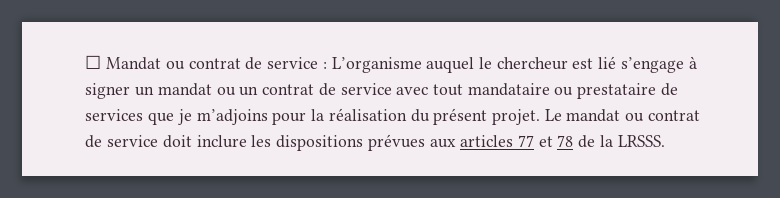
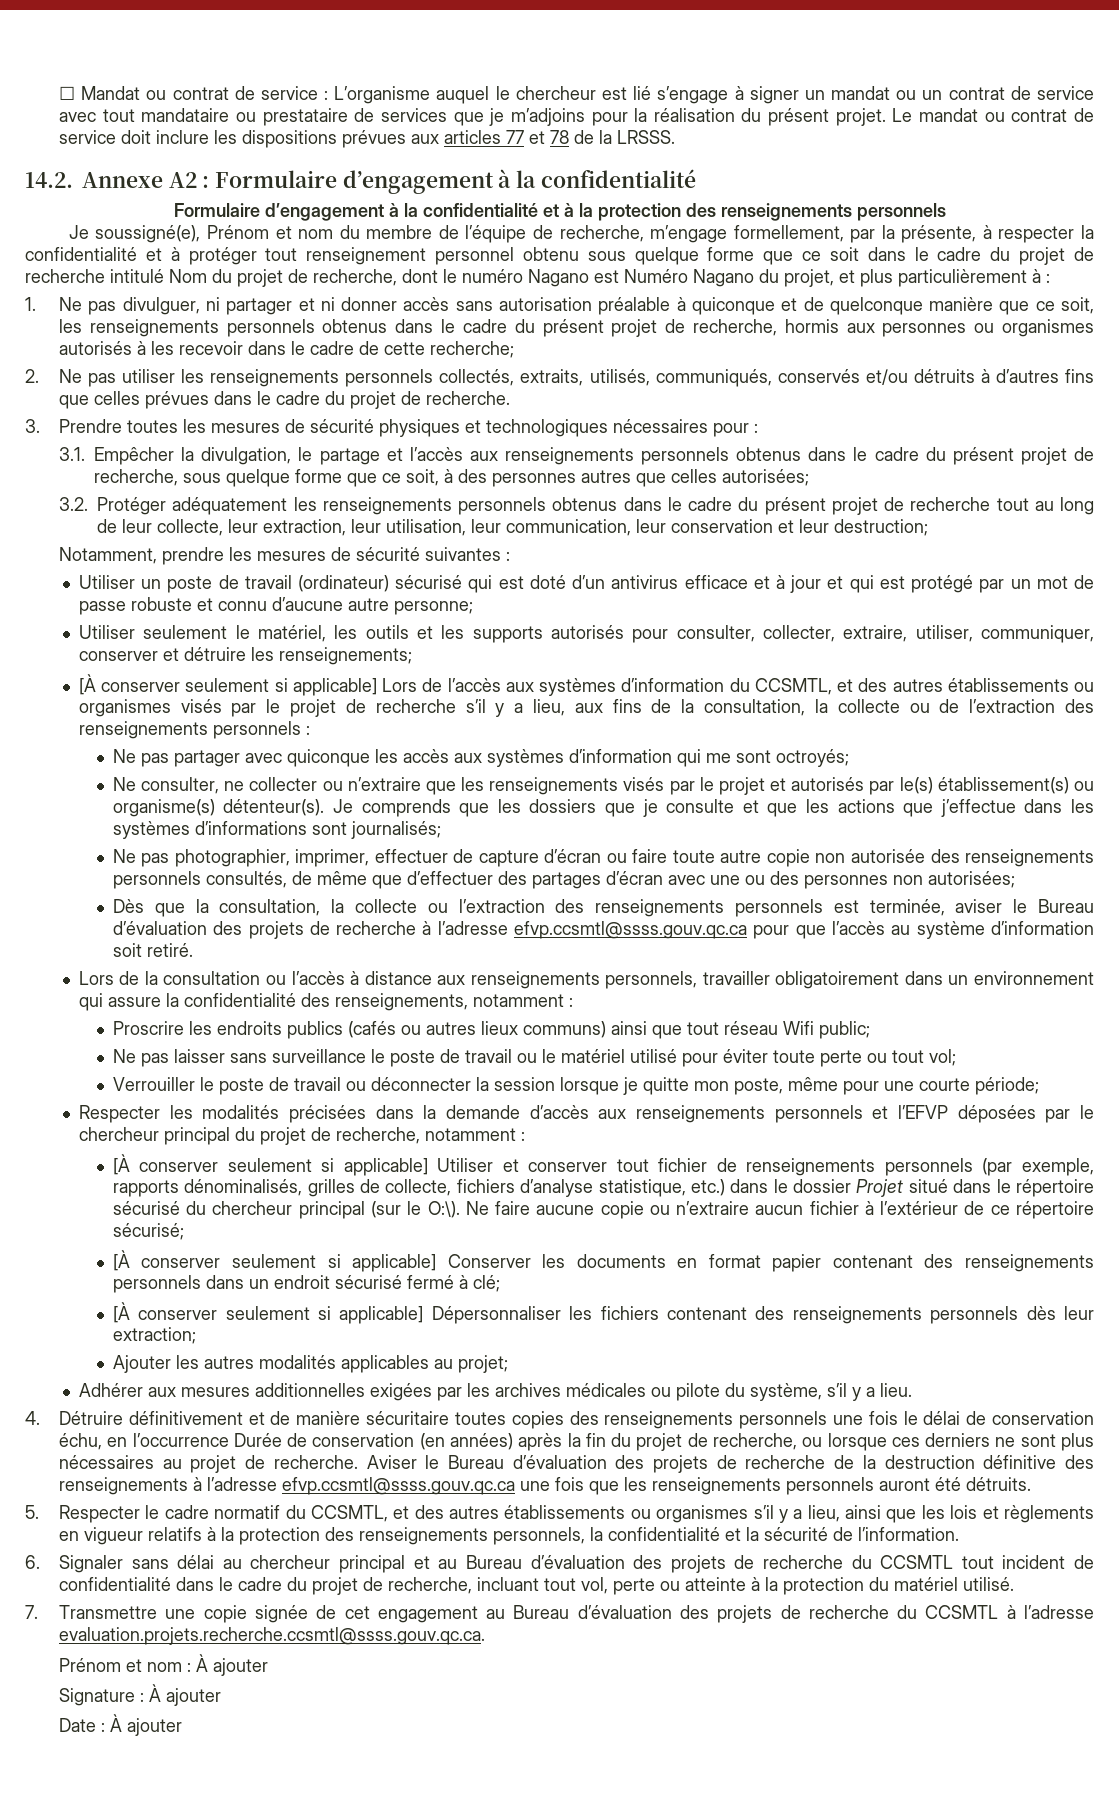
(665, 141) none -> [25,169,696,194] [173,203,946,221] [68,225,1095,243] [25,247,1095,265] [25,269,1050,287] [25,297,1095,315] [59,319,1095,337] [59,341,515,358] [25,369,1095,387] [59,391,511,409] [25,419,759,437] [59,447,1094,465] [94,469,810,487] [59,497,1095,515] [97,519,929,536] [59,547,511,565] [78,575,1095,593] [78,597,473,615] [78,625,1094,643] [78,647,412,665] [78,674,1094,696] [78,699,1094,717] [78,721,310,739] [112,749,849,767] [112,777,1094,795] [112,799,1094,817] [112,821,441,839] [112,849,1094,867] [112,871,1015,889] [112,899,1095,917] [112,921,1095,939] [112,943,193,957] [78,971,1095,989] [78,993,573,1011] [112,1021,870,1039] [112,1049,956,1067] [112,1077,1039,1095] [78,1105,1094,1123] [78,1127,525,1145] [112,1154,1094,1176] [112,1179,1094,1197] [112,1201,1095,1219] [112,1223,184,1240] [112,1250,1094,1272] [112,1275,500,1293] [112,1302,1094,1324] [112,1327,196,1344] [112,1355,508,1373] [78,1383,912,1401] [25,1411,1095,1429] [59,1433,1095,1451] [59,1455,1095,1473] [59,1477,1032,1495] [25,1505,1095,1523] [59,1527,960,1545] [25,1555,1095,1573] [59,1577,1015,1595] [25,1605,1094,1623] [59,1627,486,1645] [59,1654,269,1676] [59,1684,222,1706] [59,1714,183,1736] // 14.2. Annexe A2 : Formulaire d’engagement à la confidentialité // Formulaire d’engagement à la confidentialité et à la protection des renseignements personnels // Je soussigné(e), Prénom et nom du membre de l’équipe de recherche, m’engage formellement, par la présente, à respecter la confidentialité et à protéger tout renseignement personnel obtenu sous quelque forme que ce soit dans le cadre du projet de recherche intitulé Nom du projet de recherche, dont le numéro Nagano est Numéro Nagano du projet, et plus particulièrement à : // 1. Ne pas divulguer, ni partager et ni donner accès sans autorisation préalable à quiconque et de quelconque manière que ce soit, les renseignements personnels obtenus dans le cadre du présent projet de recherche, hormis aux personnes ou organismes autorisés à les recevoir dans le cadre de cette recherche; // 2. Ne pas utiliser les renseignements personnels collectés, extraits, utilisés, communiqués, conservés et/ou détruits à d’autres fins que celles prévues dans le cadre du projet de recherche. // 3. Prendre toutes les mesures de sécurité physiques et technologiques nécessaires pour : // 3.1. Empêcher la divulgation, le partage et l’accès aux renseignements personnels obtenus dans le cadre du présent projet de recherche, sous quelque forme que ce soit, à des personnes autres que celles autorisées; // 3.2. Protéger adéquatement les renseignements personnels obtenus dans le cadre du présent projet de recherche tout au long de leur collecte, leur extraction, leur utilisation, leur communication, leur conservation et leur destruction; // Notamment, prendre les mesures de sécurité suivantes : // Utiliser un poste de travail (ordinateur) sécurisé qui est doté d’un antivirus efficace et à jour et qui est protégé par un mot de passe robuste et connu d’aucune autre personne; // Utiliser seulement le matériel, les outils et les supports autorisés pour consulter, collecter, extraire, utiliser, communiquer, conserver et détruire les renseignements; // [À conserver seulement si applicable] Lors de l’accès aux systèmes d’information du CCSMTL, et des autres établissements ou organismes visés par le projet de recherche s’il y a lieu, aux fins de la consultation, la collecte ou de l’extraction des renseignements personnels : // Ne pas partager avec quiconque les accès aux systèmes d’information qui me sont octroyés; // Ne consulter, ne collecter ou n’extraire que les renseignements visés par le projet et autorisés par le(s) établissement(s) ou organisme(s) détenteur(s). Je comprends que les dossiers que je consulte et que les actions que j’effectue dans les systèmes d’informations sont journalisés; // Ne pas photographier, imprimer, effectuer de capture d’écran ou faire toute autre copie non autorisée des renseignements personnels consultés, de même que d’effectuer des partages d’écran avec une ou des personnes non autorisées; // Dès que la consultation, la collecte ou l’extraction des renseignements personnels est terminée, aviser le Bureau d’évaluation des projets de recherche à l’adresse efvp.ccsmtl@ssss.gouv.qc.ca pour que l’accès au système d’information soit retiré. // Lors de la consultation ou l’accès à distance aux renseignements personnels, travailler obligatoirement dans un environnement qui assure la confidentialité des renseignements, notamment : // Proscrire les endroits publics (cafés ou autres lieux communs) ainsi que tout réseau Wifi public; // Ne pas laisser sans surveillance le poste de travail ou le matériel utilisé pour éviter toute perte ou tout vol; // Verrouiller le poste de travail ou déconnecter la session lorsque je quitte mon poste, même pour une courte période; // Respecter les modalités précisées dans la demande d’accès aux renseignements personnels et l’EFVP déposées par le chercheur principal du projet de recherche, notamment : // [À conserver seulement si applicable] Utiliser et conserver tout fichier de renseignements personnels (par exemple, rapports dénominalisés, grilles de collecte, fichiers d’analyse statistique, etc.) dans le dossier Projet situé dans le répertoire sécurisé du chercheur principal (sur le O:\). Ne faire aucune copie ou n’extraire aucun fichier à l’extérieur de ce répertoire sécurisé; // [À conserver seulement si applicable] Conserver les documents en format papier contenant des renseignements personnels dans un endroit sécurisé fermé à clé; // [À conserver seulement si applicable] Dépersonnaliser les fichiers contenant des renseignements personnels dès leur extraction; // Ajouter les autres modalités applicables au projet; // Adhérer aux mesures additionnelles exigées par les archives médicales ou pilote du système, s’il y a lieu. // 4. Détruire définitivement et de manière sécuritaire toutes copies des renseignements personnels une fois le délai de conservation échu, en l’occurrence Durée de conservation (en années) après la fin du projet de recherche, ou lorsque ces derniers ne sont plus nécessaires au projet de recherche. Aviser le Bureau d’évaluation des projets de recherche de la destruction définitive des renseignements à l’adresse efvp.ccsmtl@ssss.gouv.qc.ca une fois que les renseignements personnels auront été détruits. // 5. Respecter le cadre normatif du CCSMTL, et des autres établissements ou organismes s’il y a lieu, ainsi que les lois et règlements en vigueur relatifs à la protection des renseignements personnels, la confidentialité et la sécurité de l’information. // 6. Signaler sans délai au chercheur principal et au Bureau d’évaluation des projets de recherche du CCSMTL tout incident de confidentialité dans le cadre du projet de recherche, incluant tout vol, perte ou atteinte à la protection du matériel utilisé. // 7. Transmettre une copie signée de cet engagement au Bureau d’évaluation des projets de recherche du CCSMTL à l’adresse evaluation.projets.recherche.ccsmtl@ssss.gouv.qc.ca. // Prénom et nom : À ajouter // Signature : À ajouter // Date : À ajouter

